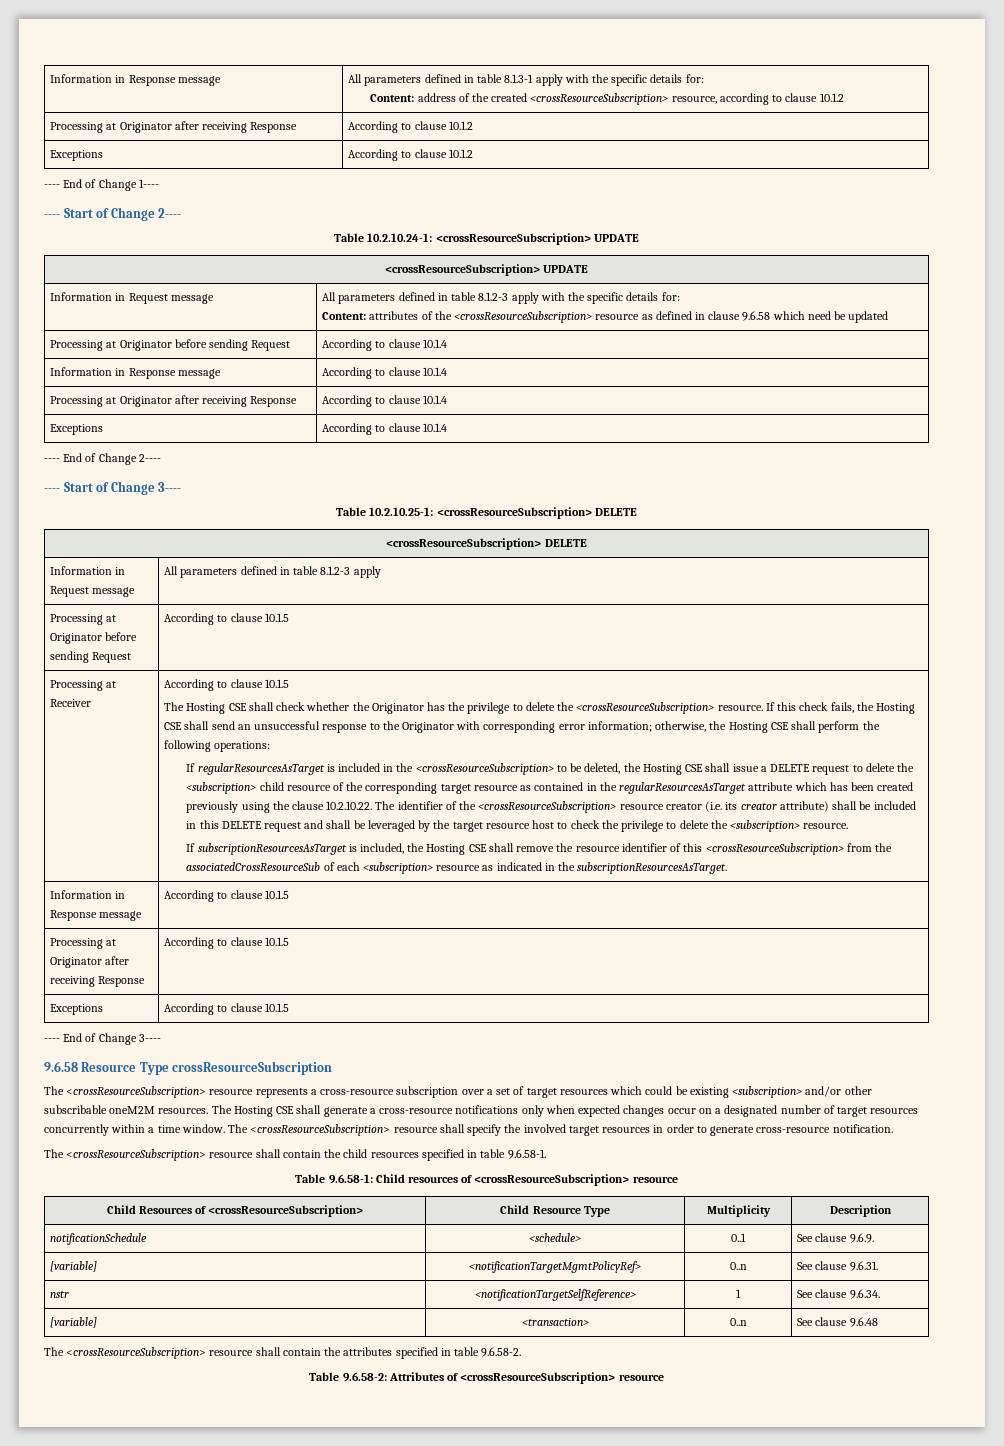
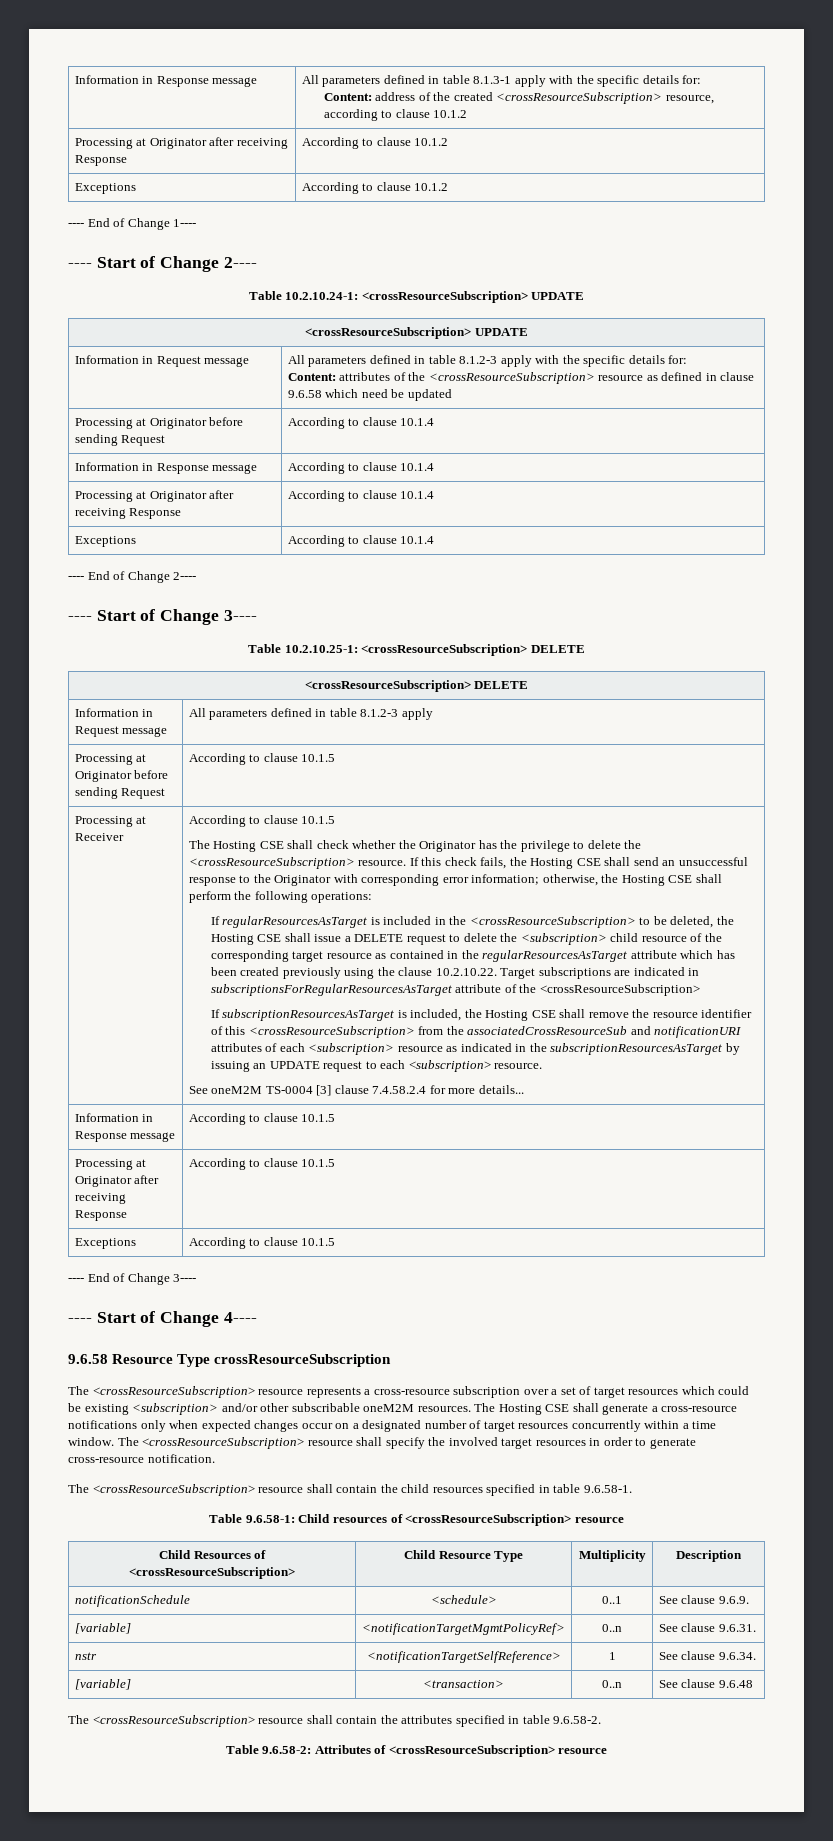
[375,801,916,813] [186,820,849,832] The identifier of the <crossResourceSubscription> resource creator (i.e. its creator attribute) shall be included in this DELETE request and shall be leveraged by the target resource host to check the privilege to delete the <subscription> resource. -> [500,967,700,979] [210,984,700,996] Target subscriptions are indicated in subscriptionsForRegularResourcesAsTarget attribute of the <crossResourceSubscription>
(321, 866) none -> [630,1026,742,1038] [210,1043,262,1052] and notificationURI attributes
[577,862,728,874] subscriptionResourcesAsTarget. -> [550,1043,740,1055] [210,1060,543,1072] [188,1085,524,1096] subscriptionResourcesAsTarget by issuing an UPDATE request to each <subscription> resource. // See oneM2M TS-0004 [3] clause 7.4.58.2.4 for more details...
(161, 1038) none -> [68,1311,257,1327] // ---- Start of Change 4----

